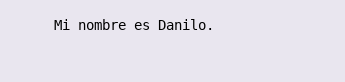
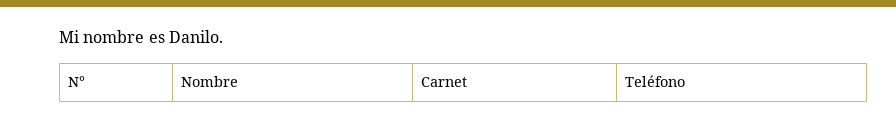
(214, 24) none -> [67,76,85,87] [180,76,238,87] [420,77,467,87] [624,75,685,87] // N° | Nombre | Carnet | Teléfono

